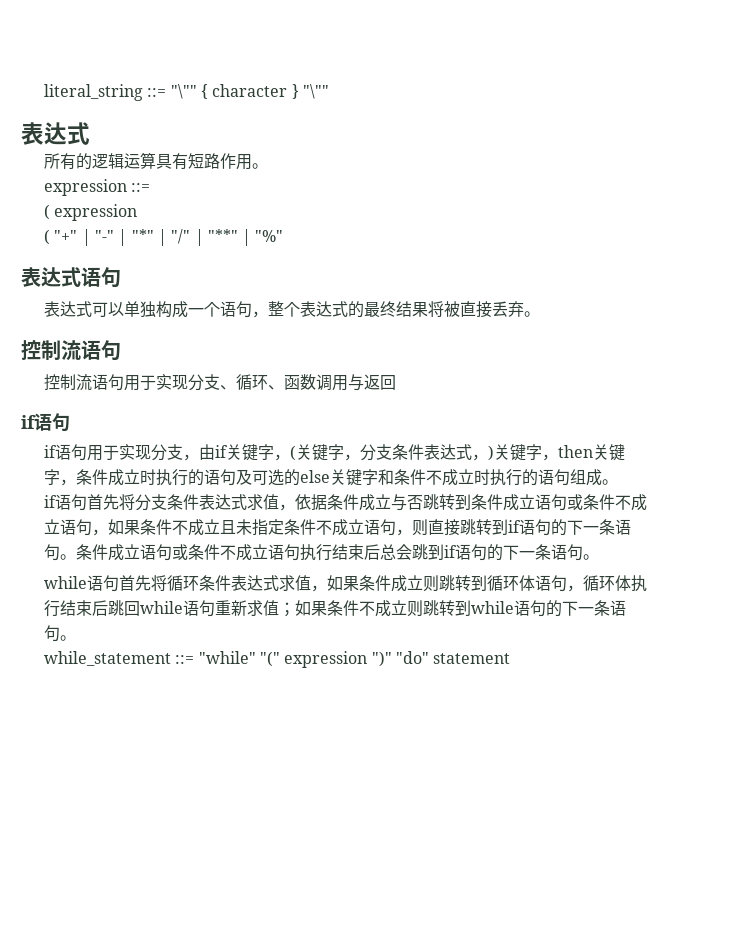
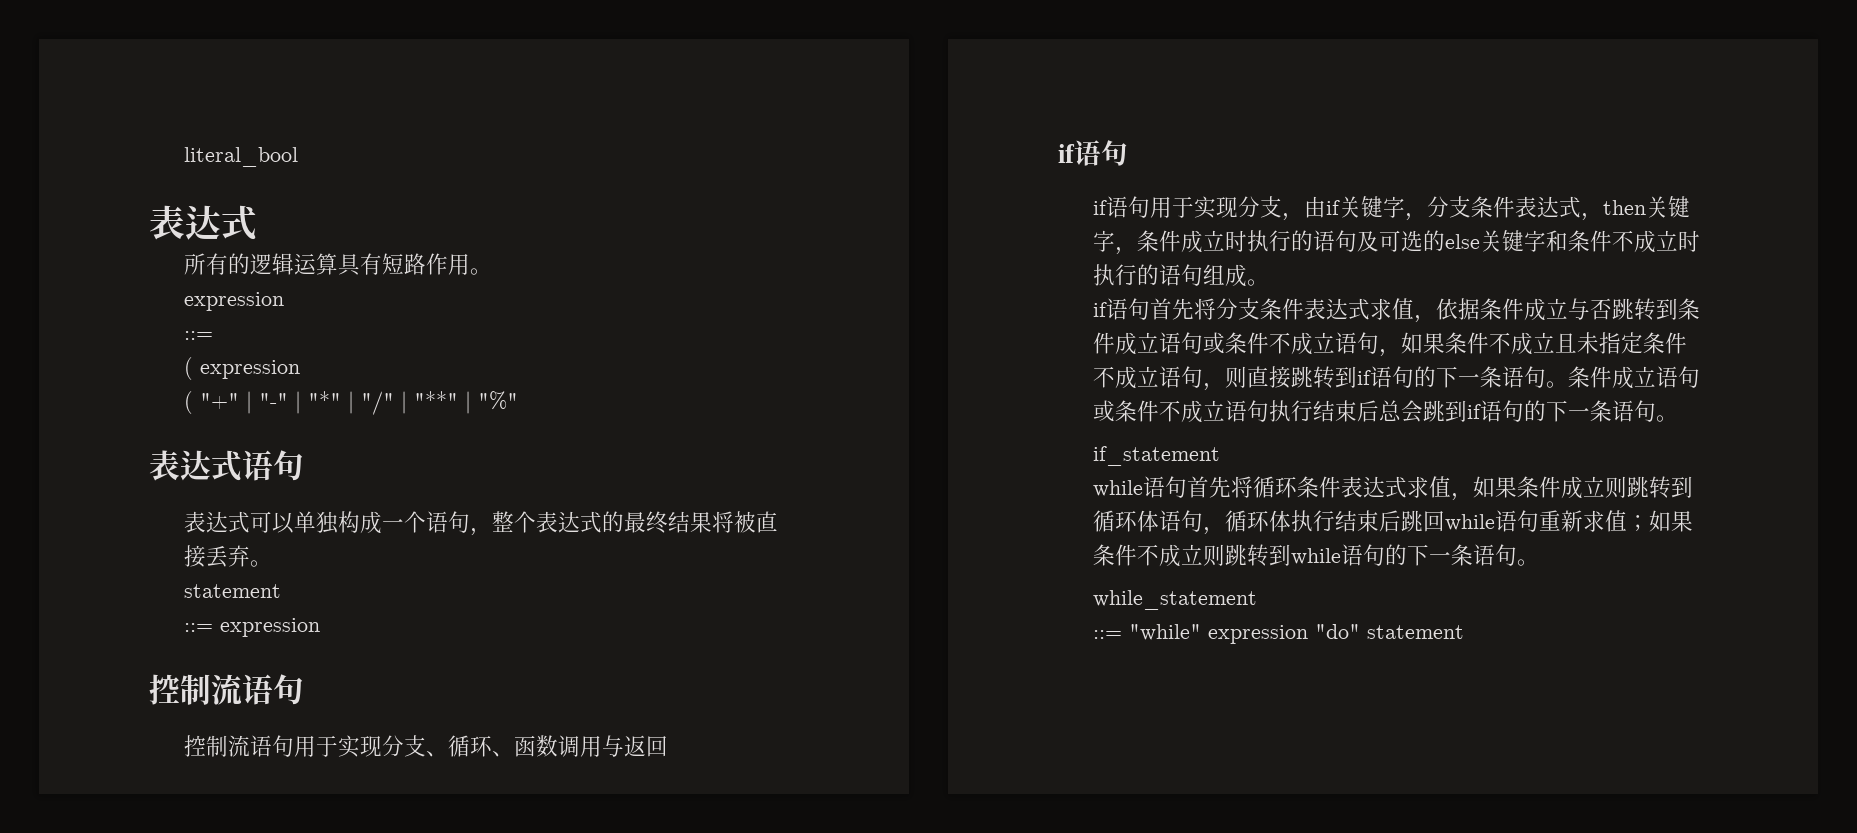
[43,84,329,101] literal_string ::= "\"" { character } "\"" -> [184,147,299,167] literal_bool
(127, 187) none -> (285, 301) //
(540, 314) none -> [184,584,282,598] [184,618,321,637] // statement // ::= expression
[289,444,360,461] (关键字， -> (1428, 217) none
[487,444,558,461] )关键字， -> (1604, 217) none
(599, 557) none -> [1093,446,1221,466] // if_statement
(171, 658) none -> (1258, 600) //
[259,651,392,668] "(" expression ")" -> [1208,625,1309,644] expression

